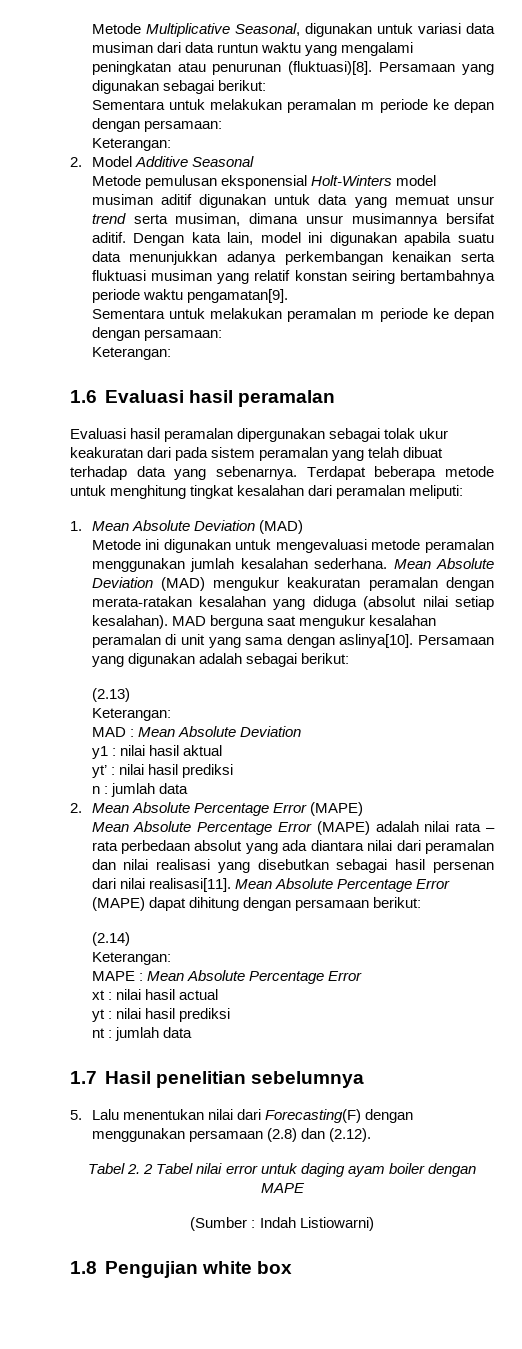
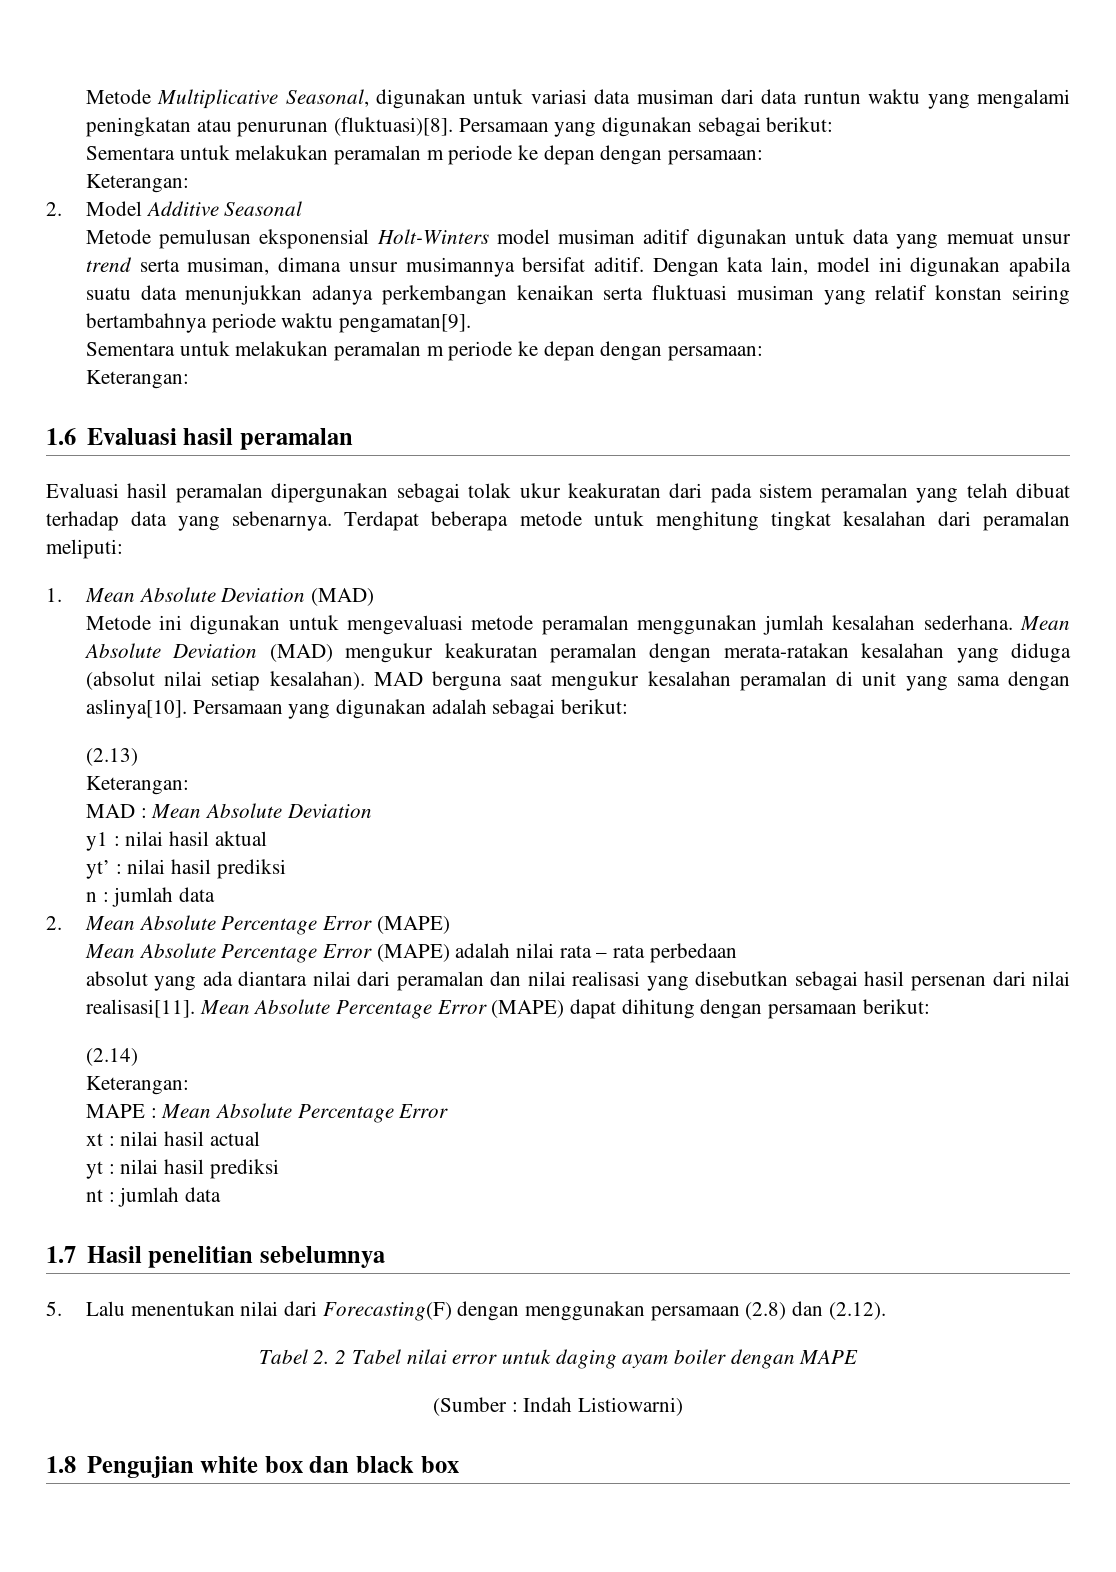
(191, 847) none -> (737, 953) //
(292, 1267) none -> [309,1456,459,1473] dan black box

